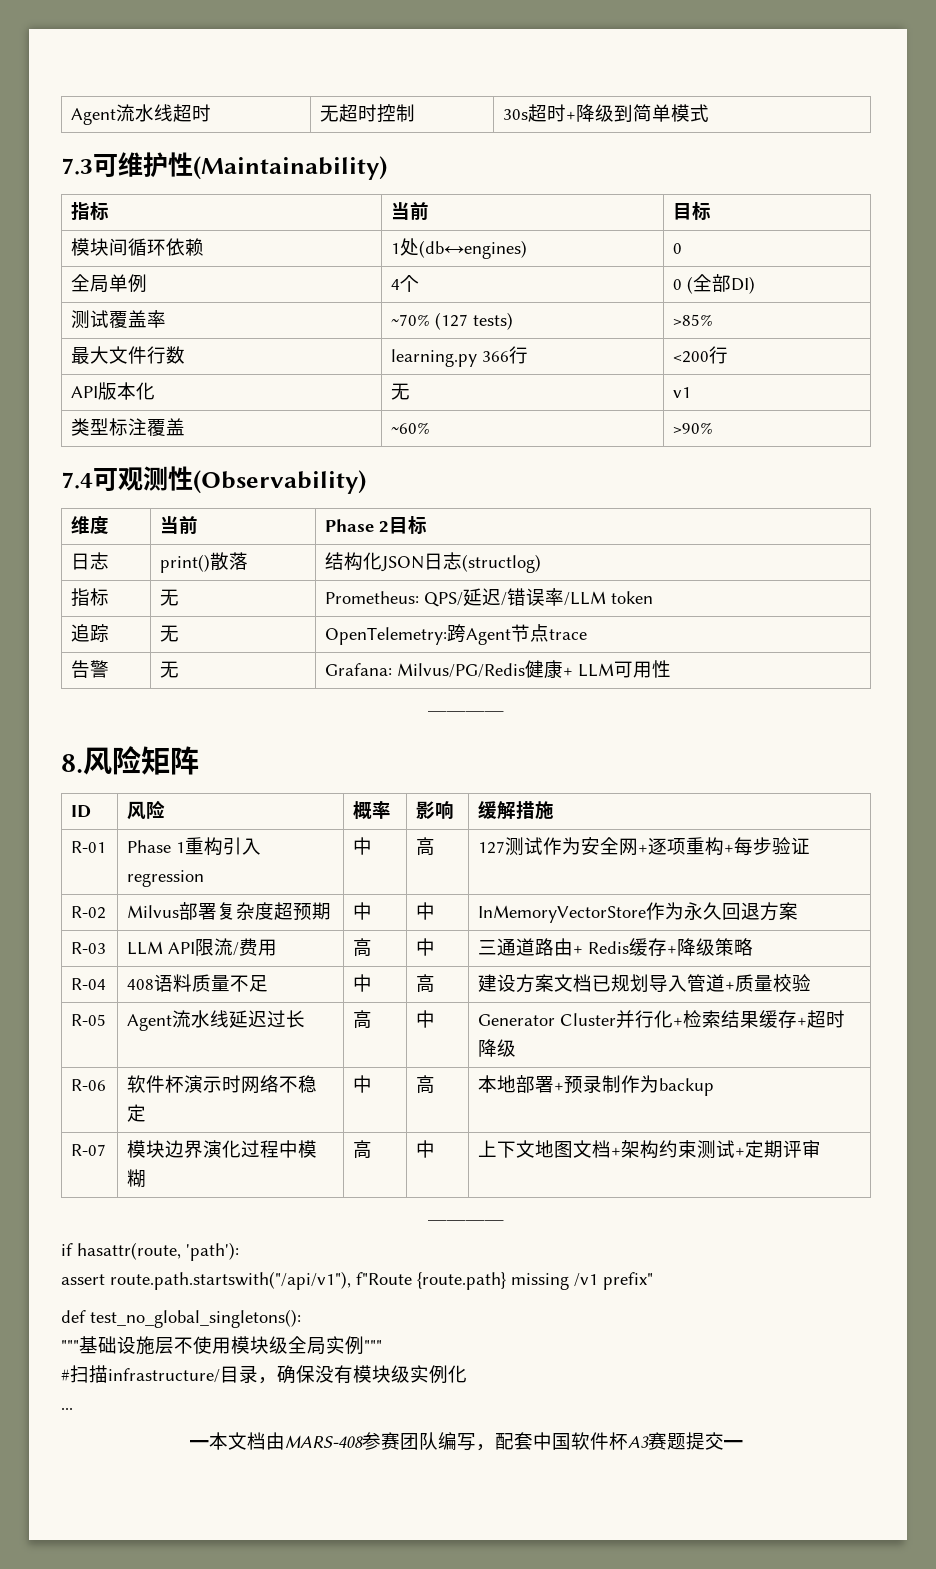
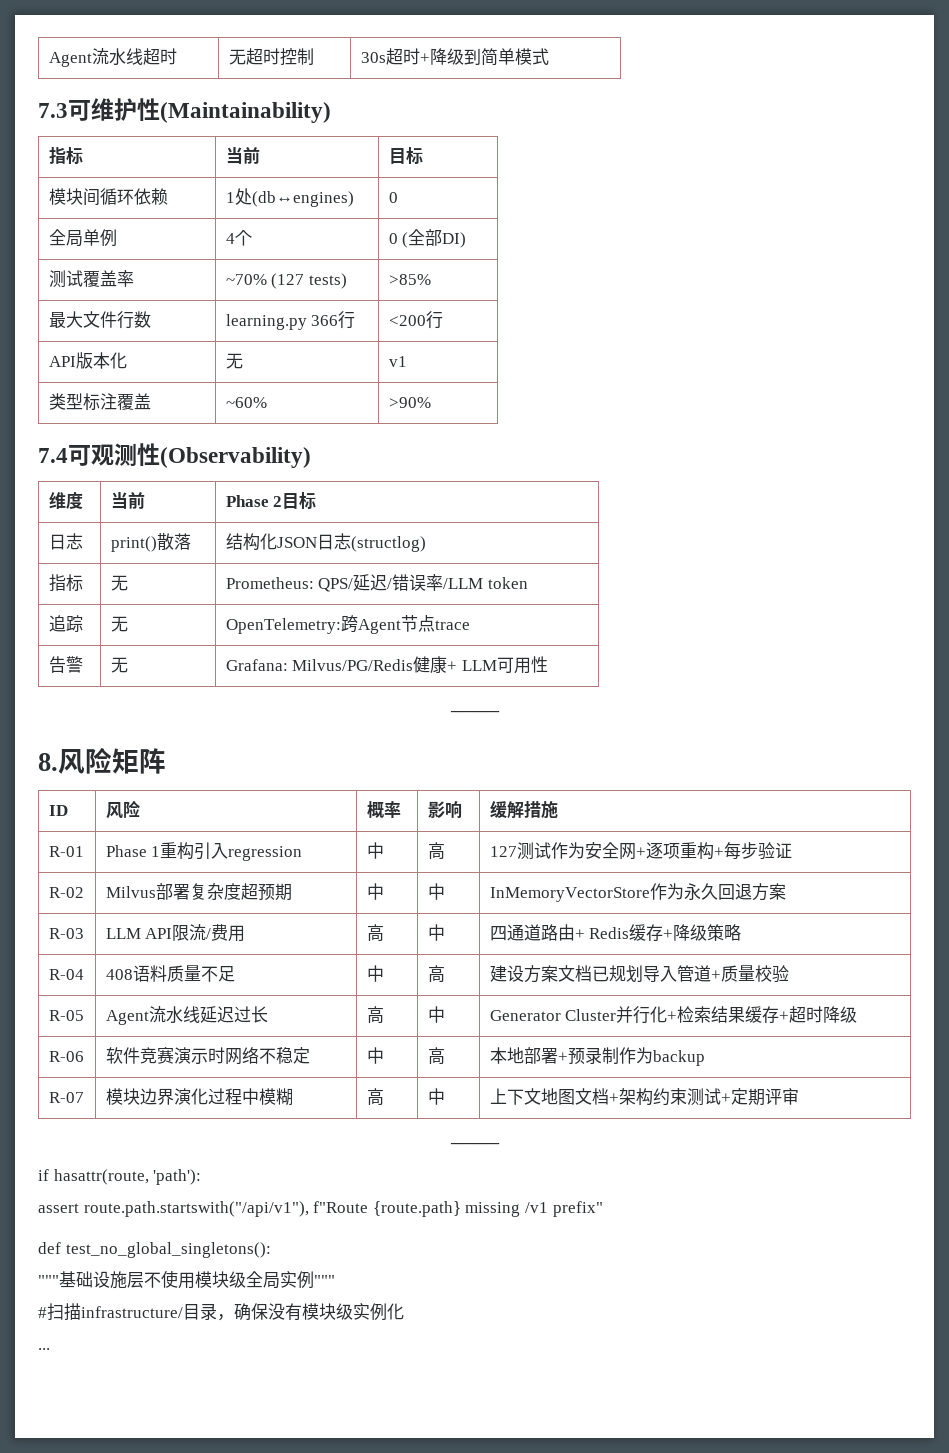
[478,940,498,955] 三 -> [489,926,507,941] 四
[165,1075,185,1093] 杯 -> [139,1046,174,1064] 竞赛
[189,1432,743,1451] // ━本文档由MARS-408参赛团队编写，配套中国软件杯A3赛题提交━ -> (50, 1349) none

